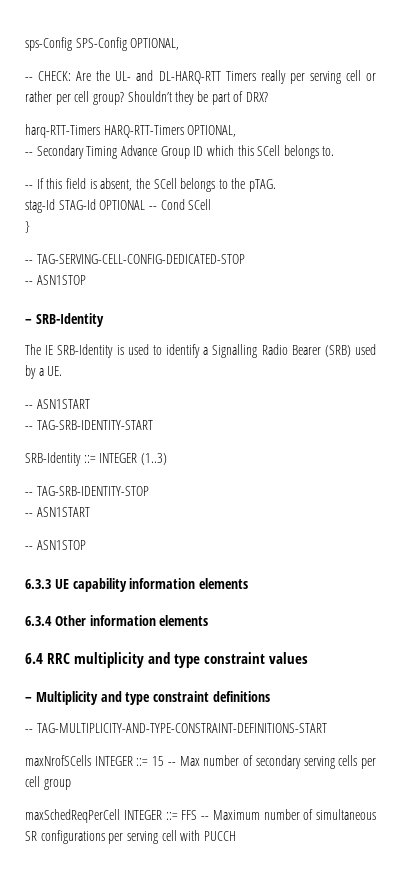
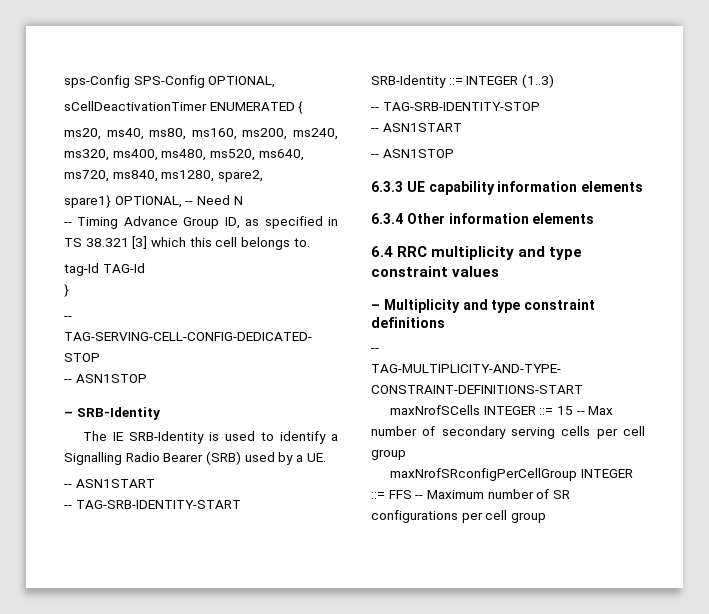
[25,70,376,84] [25,91,268,105] [25,124,237,138] [25,145,84,159] -- CHECK: Are the UL- and DL-HARQ-RTT Timers really per serving cell or rather per cell group? Shouldn’t they be part of DRX? // harq-RTT-Timers HARQ-RTT-Timers OPTIONAL, // -- Secondary -> [64,101,304,114] [64,128,338,140] [64,149,304,161] [64,170,263,182] [64,195,243,208] [64,222,72,226] sCellDeactivationTimer ENUMERATED { // ms20, ms40, ms80, ms160, ms200, ms240, ms320, ms400, ms480, ms520, ms640, ms720, ms840, ms1280, spare2, // spare1} OPTIONAL, -- Need N // --
[193,146,204,156] ID -> [224,216,339,229] [64,236,148,249] ID, as specified in TS 38.321 [3]
[257,145,281,156] SCell -> [215,237,238,247] cell
[25,178,277,192] [25,199,212,213] -- If this field is absent, the SCell belongs to the pTAG. // stag-Id STAG-Id OPTIONAL -- Cond SCell -> [64,263,145,276] tag-Id TAG-Id
[25,809,120,823] maxSchedReqPerCell -> [390,468,578,481] maxNrofSRconfigPerCellGroup
[316,809,376,820] simultaneous -> (550, 494) none
[126,830,236,844] serving cell with PUCCH -> [485,510,546,523] cell group

